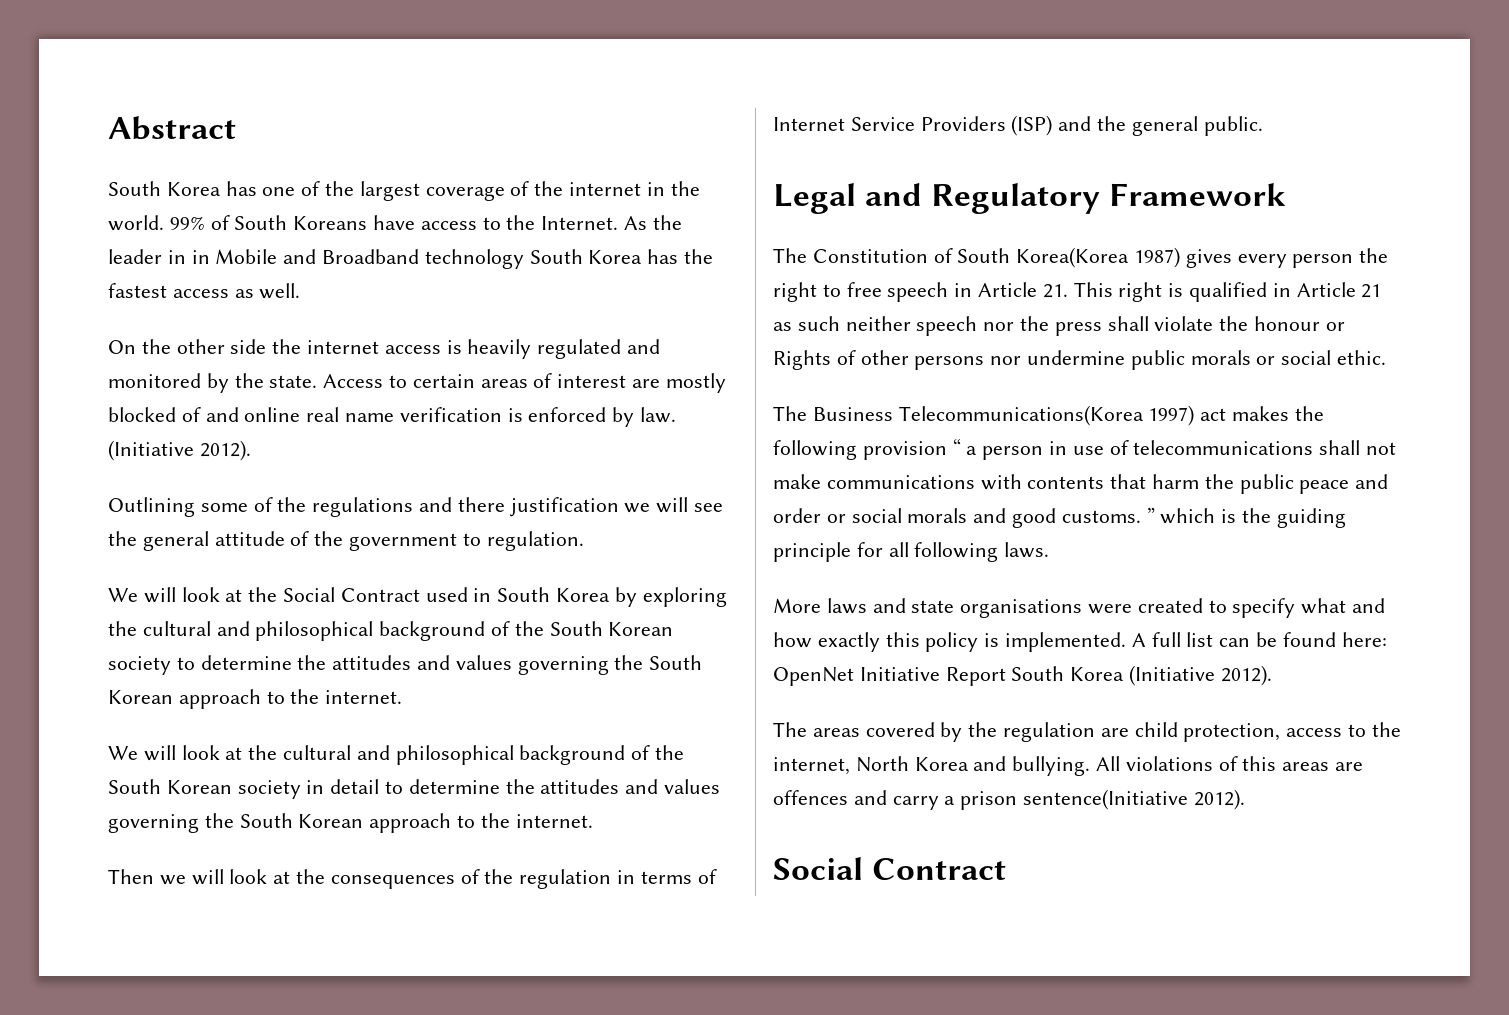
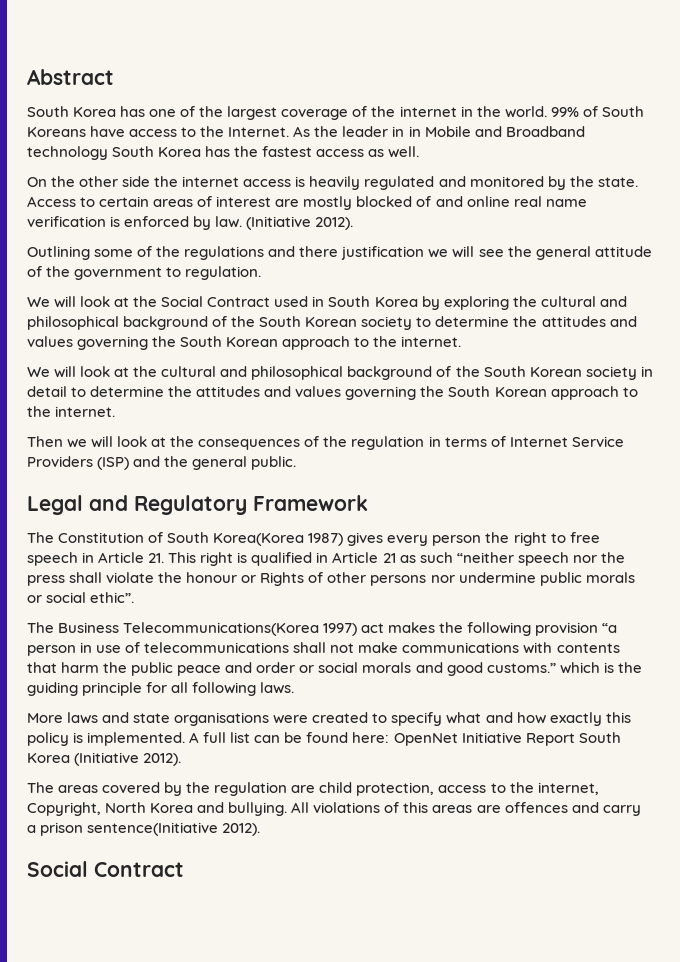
[845,316,911,331] neither -> [456,552,514,563] “neither
[1337,350,1387,365] ethic. -> [90,592,135,603] ethic”.
[952,438,978,455] “ a -> [602,623,618,633] “a
[1061,507,1155,523] customs. ” -> [486,663,556,673] customs.”
(850, 766) none -> [27,802,101,816] Copyright,

